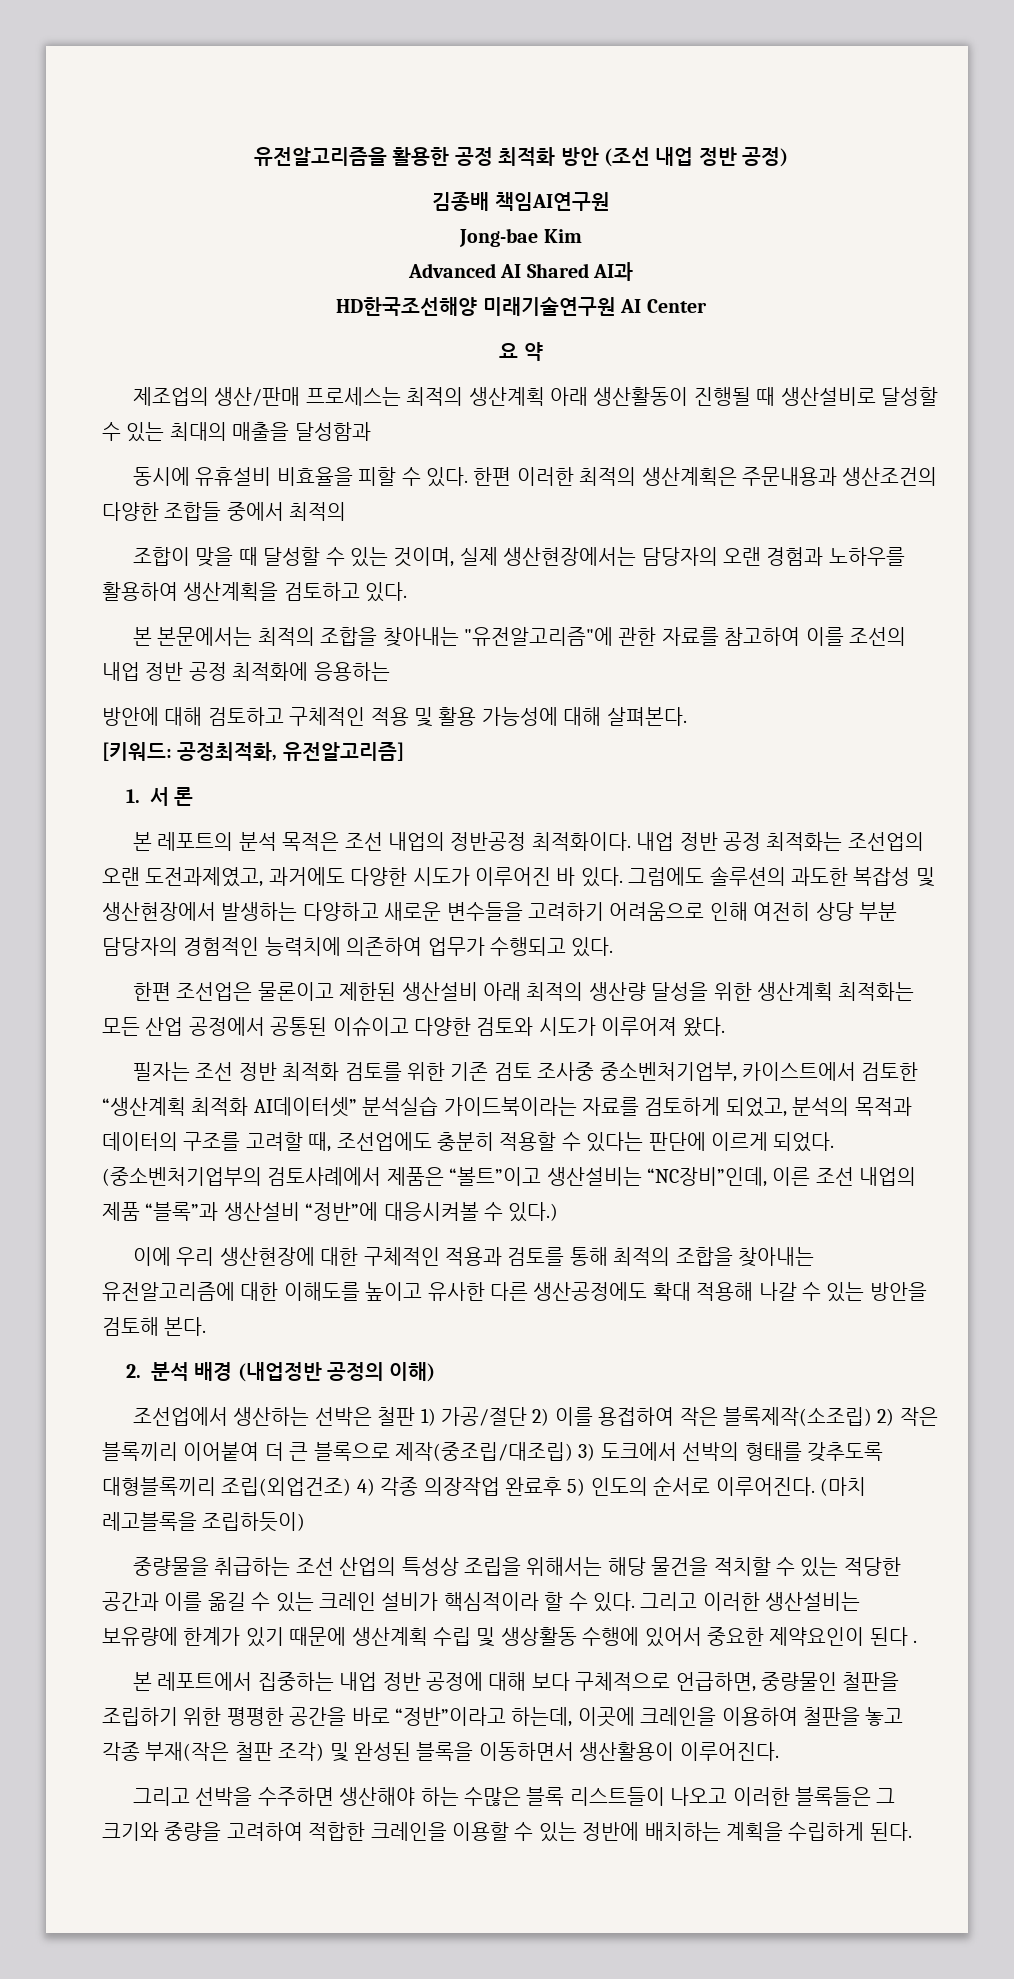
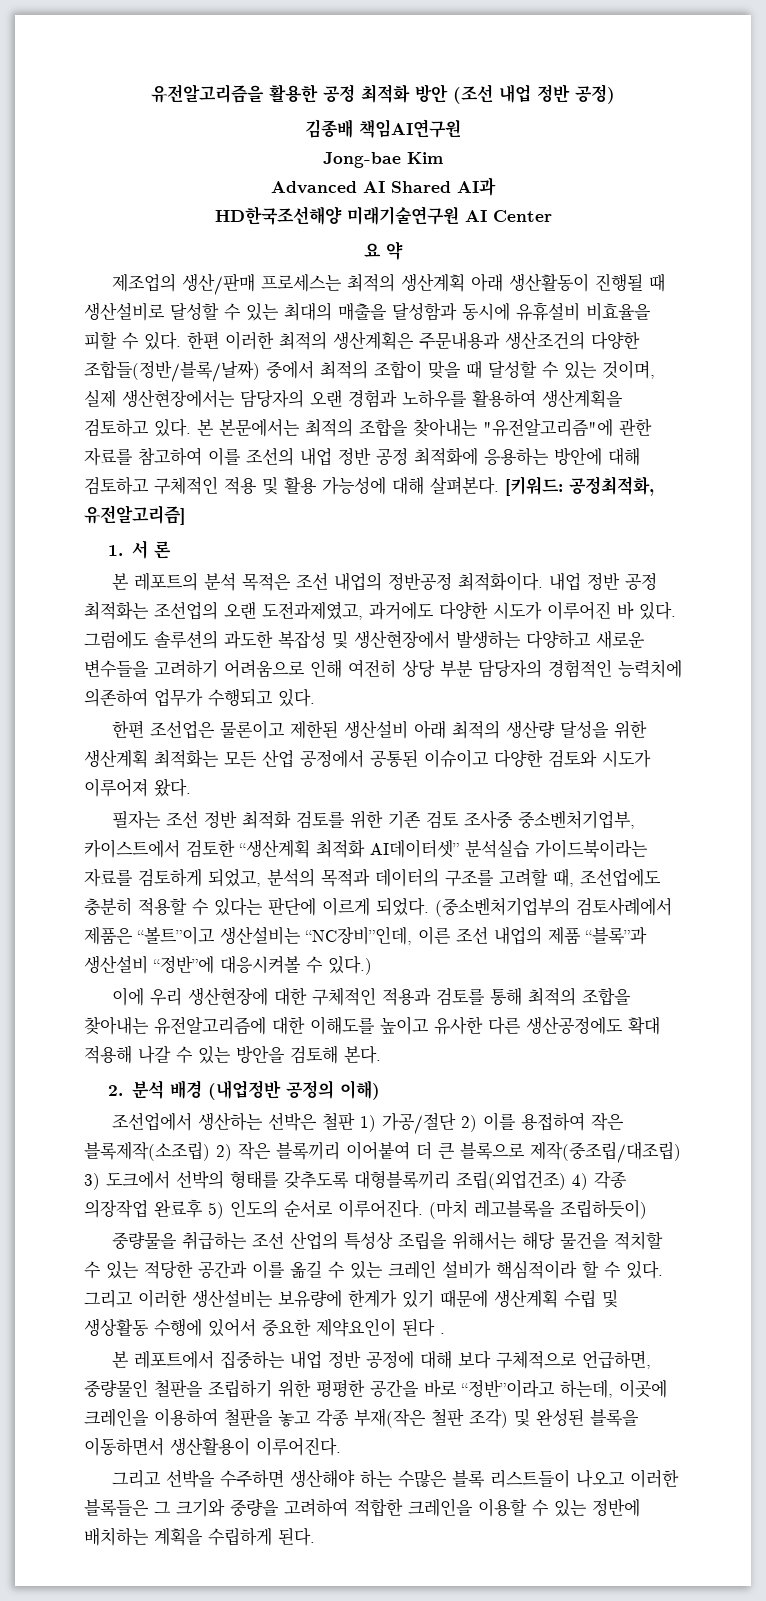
(371, 431) // -> (457, 311) none
[164,502,222,521] 조합들 -> [84,360,260,382] 조합들(정반/블록/날짜)
(347, 511) // -> (368, 369) none
(408, 592) // -> (191, 428) none
(390, 671) // -> (549, 457) none
(687, 716) // -> (499, 485) none

